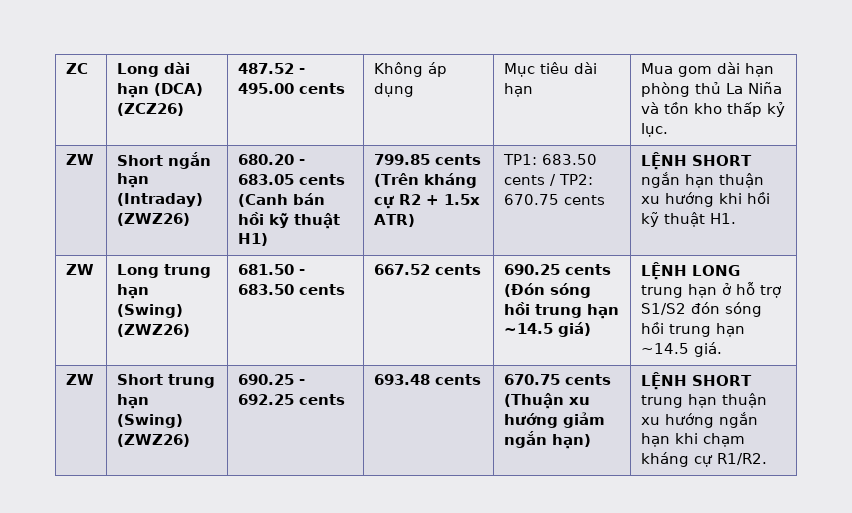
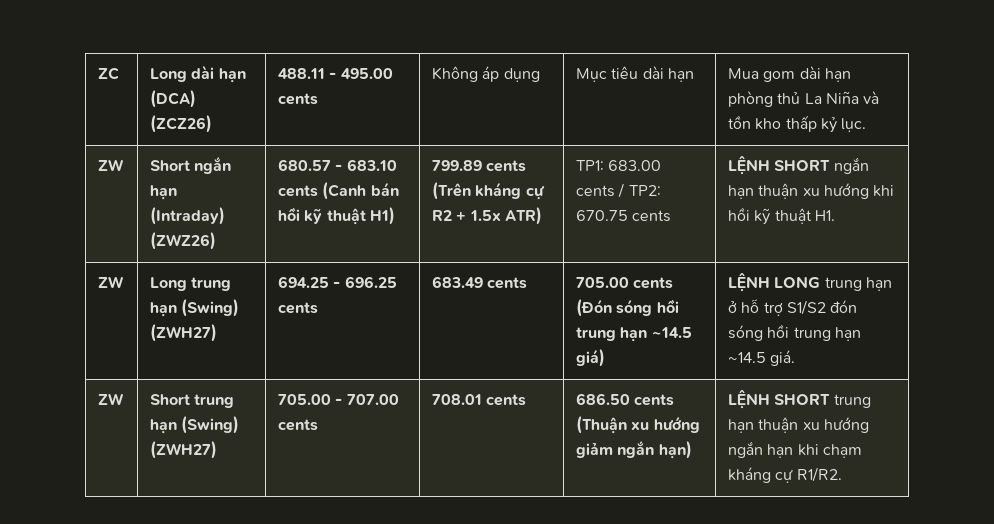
[238,63,295,74] 487.52 -> [278,68,326,79] 488.11
[238,154,306,165] [238,174,295,185] 680.20 - 683.05 -> [278,159,397,171] 680.57 - 683.10
[374,154,431,165] 799.85 -> [432,160,483,171] 799.89
[542,154,598,165] 683.50 -> [608,160,662,171] 683.00
[117,324,191,337] [238,264,306,275] [238,284,346,295] [374,264,482,275] [504,264,561,275] (ZWZ26) | 681.50 - 683.50 cents | 667.52 cents | 690.25 -> [150,324,218,342] [278,276,397,288] [278,302,319,314] [432,276,528,289] [576,277,630,288] (ZWH27) | 694.25 - 696.25 cents | 683.49 cents | 705.00
[117,434,191,447] [238,374,306,385] [238,394,346,405] [374,374,482,385] [504,374,561,385] (ZWZ26) | 690.25 - 692.25 cents | 693.48 cents | 670.75 -> [150,441,218,459] [278,394,399,405] [278,419,319,431] [432,394,527,406] [576,393,631,405] (ZWH27) | 705.00 - 707.00 cents | 708.01 cents | 686.50

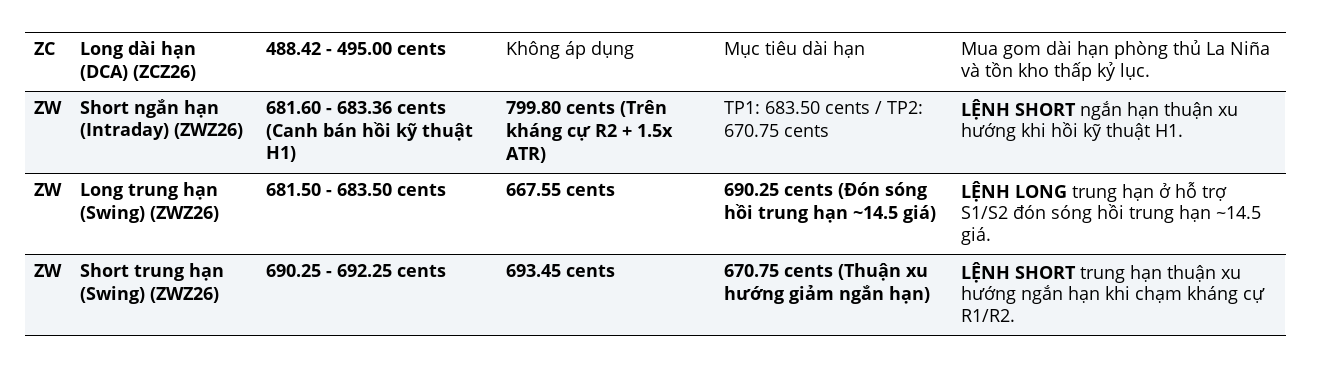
[278,68,326,79] 488.11 -> [266,42,322,55] 488.42
[278,159,397,171] 680.57 - 683.10 -> [266,101,393,114] 681.60 - 683.36
[432,160,483,171] 799.89 -> [506,101,562,114] 799.80
[608,160,662,171] 683.00 -> [765,101,821,114] 683.50
[150,324,218,342] [278,276,397,288] [278,302,319,314] [432,276,528,289] [576,277,630,288] (ZWH27) | 694.25 - 696.25 cents | 683.49 cents | 705.00 -> [150,206,220,222] [266,183,447,196] [506,183,616,196] [724,183,780,196] (ZWZ26) | 681.50 - 683.50 cents | 667.55 cents | 690.25
[150,441,218,459] [278,394,399,405] [278,419,319,431] [432,394,527,406] [576,393,631,405] (ZWH27) | 705.00 - 707.00 cents | 708.01 cents | 686.50 -> [150,287,220,303] [266,264,447,277] [506,264,616,277] [724,264,780,277] (ZWZ26) | 690.25 - 692.25 cents | 693.45 cents | 670.75

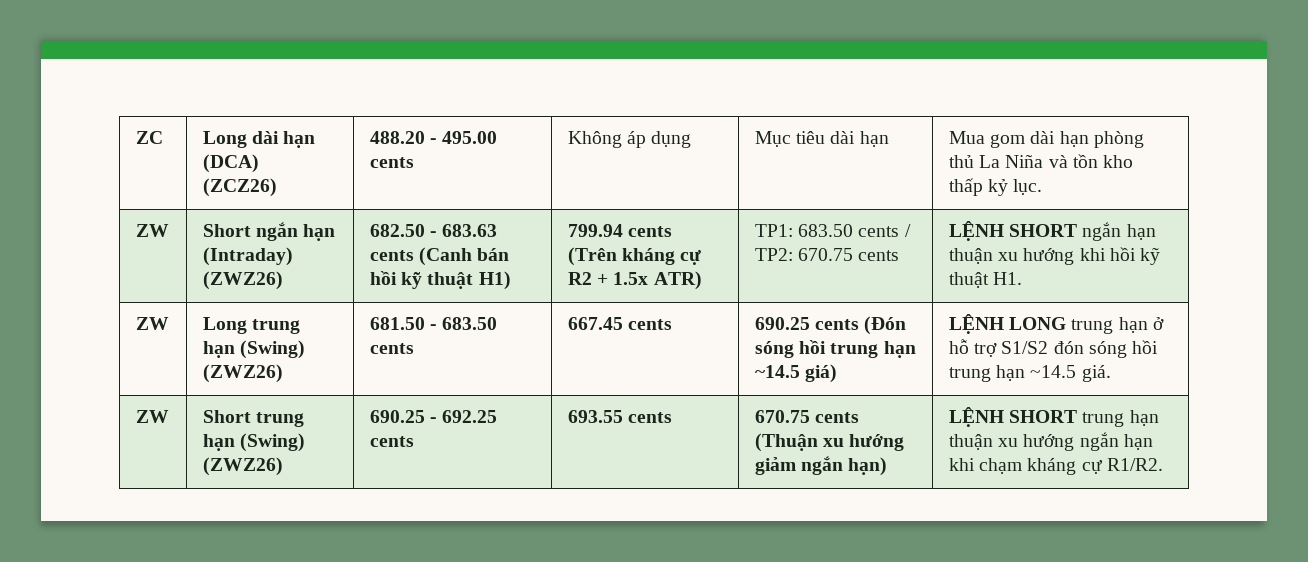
[266,42,322,55] 488.42 -> [369,131,425,144] 488.20
[266,101,393,114] 681.60 - 683.36 -> [369,224,498,237] 682.50 - 683.63
[506,101,562,114] 799.80 -> [567,224,623,237] 799.94
[506,183,562,196] 667.55 -> [567,317,623,330] 667.45
[506,264,562,277] 693.45 -> [567,410,623,423] 693.55

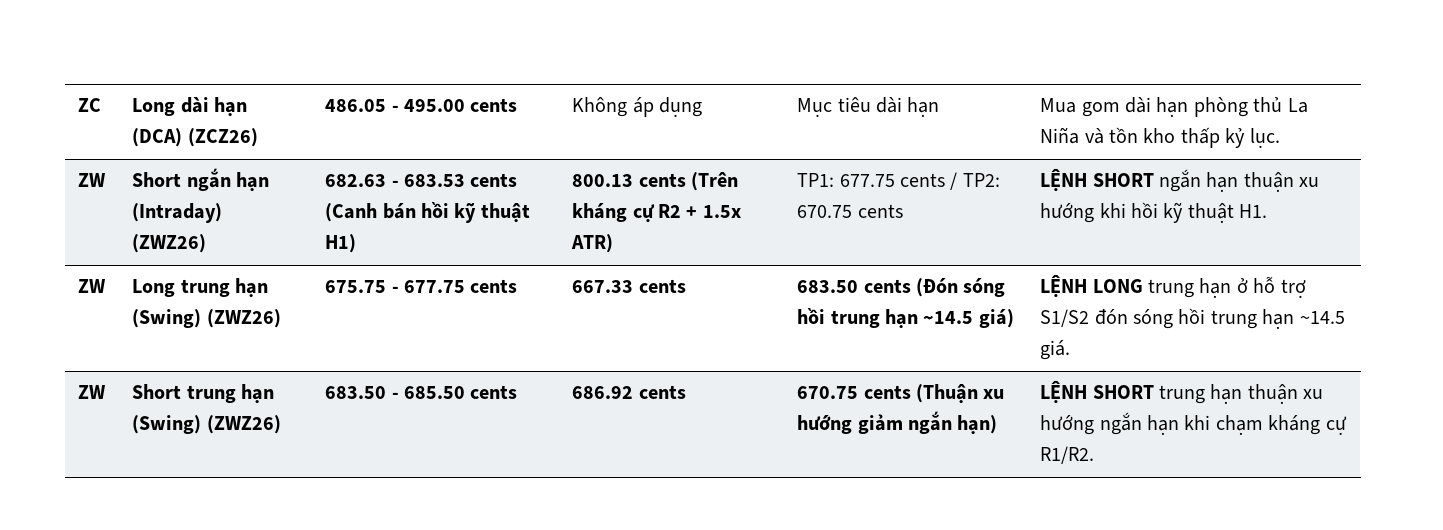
[369,131,425,144] 488.20 -> [325,99,387,112] 486.05
[369,224,498,237] 682.50 - 683.63 -> [325,174,466,187] 682.63 - 683.53
[567,224,623,237] 799.94 -> [572,174,634,187] 800.13
[798,224,854,237] 683.50 -> [839,174,895,187] 677.75
[369,317,498,330] [369,343,414,354] [567,317,673,330] [754,317,810,330] 681.50 - 683.50 cents | 667.45 cents | 690.25 -> [325,279,518,293] [572,279,686,293] [797,280,859,293] 675.75 - 677.75 cents | 667.33 cents | 683.50
[369,410,498,423] [369,436,414,447] [567,410,623,423] 690.25 - 692.25 cents | 693.55 -> [325,385,518,399] [572,386,634,399] 683.50 - 685.50 cents | 686.92

